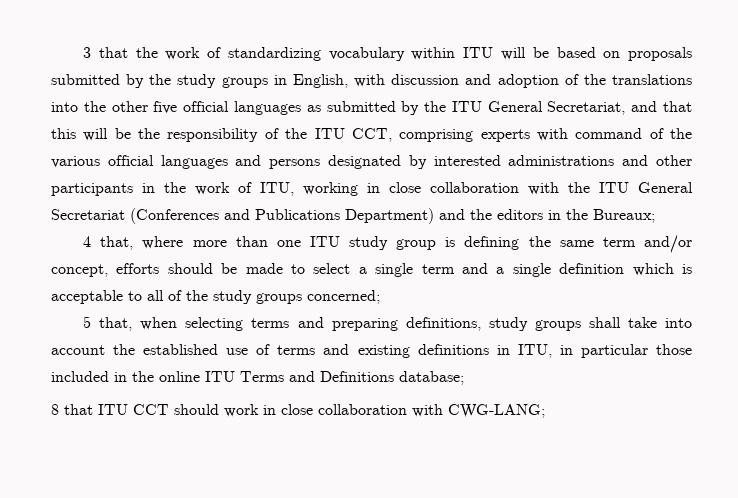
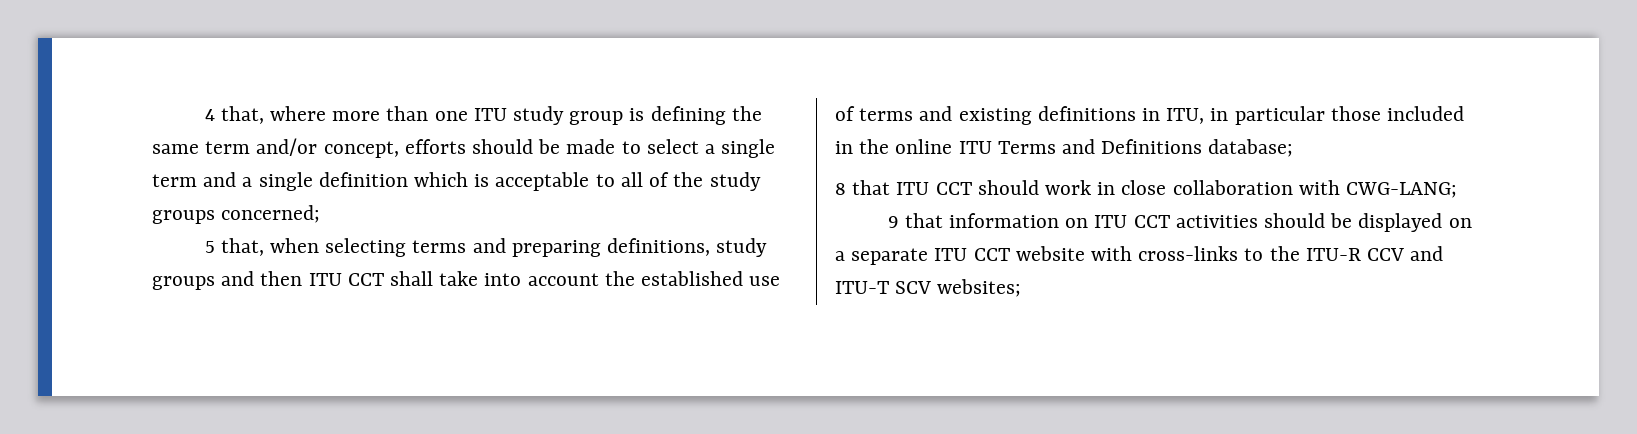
[83,47,692,61] [51,74,692,88] [51,101,692,115] [51,128,692,142] [51,155,692,169] [51,182,693,196] [51,208,655,224] 3 that the work of standardizing vocabulary within ITU will be based on proposals submitted by the study groups in English, with discussion and adoption of the translations into the other five official languages as submitted by the ITU General Secretariat, and that this will be the responsibility of the ITU CCT, comprising experts with command of the various official languages and persons designated by interested administrations and other participants in the work of ITU, working in close collaboration with the ITU General Secretariat (Conferences and Publications Department) and the editors in the Bureaux; // -> (204, 115) none
(581, 325) none -> [221,271,384,286] and then ITU CCT
(545, 411) none -> [887,213,1472,232] [835,246,1444,265] [835,279,1022,297] // 9 that information on ITU CCT activities should be displayed on a separate ITU CCT website with cross-links to the ITU-R CCV and ITU-T SCV websites;

